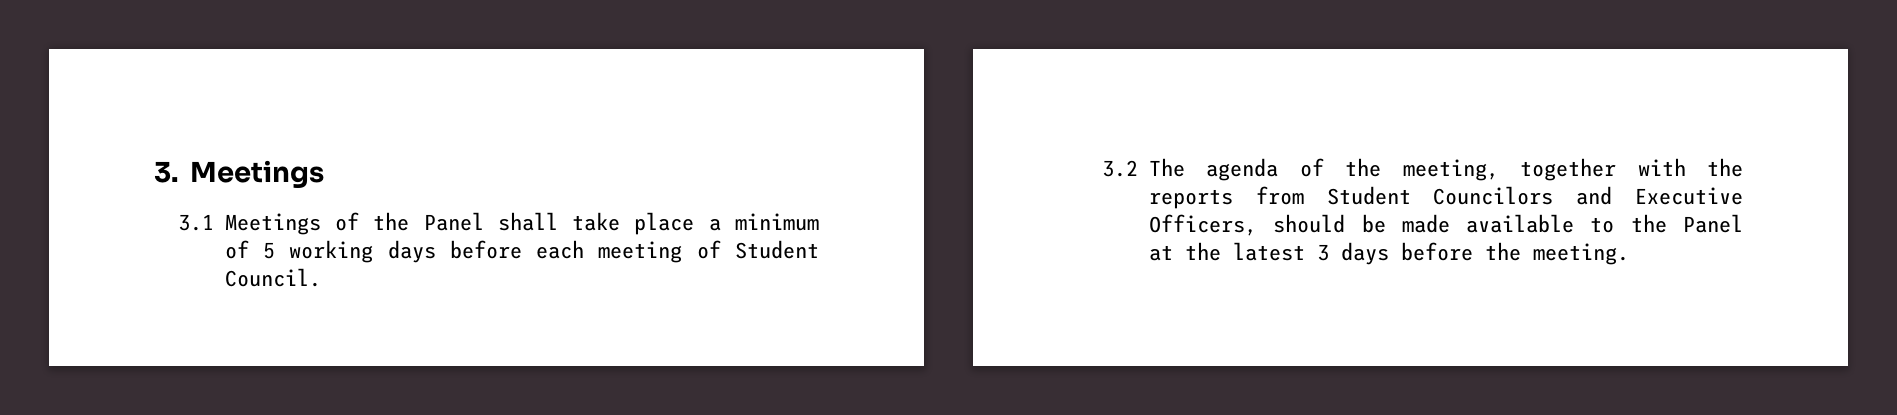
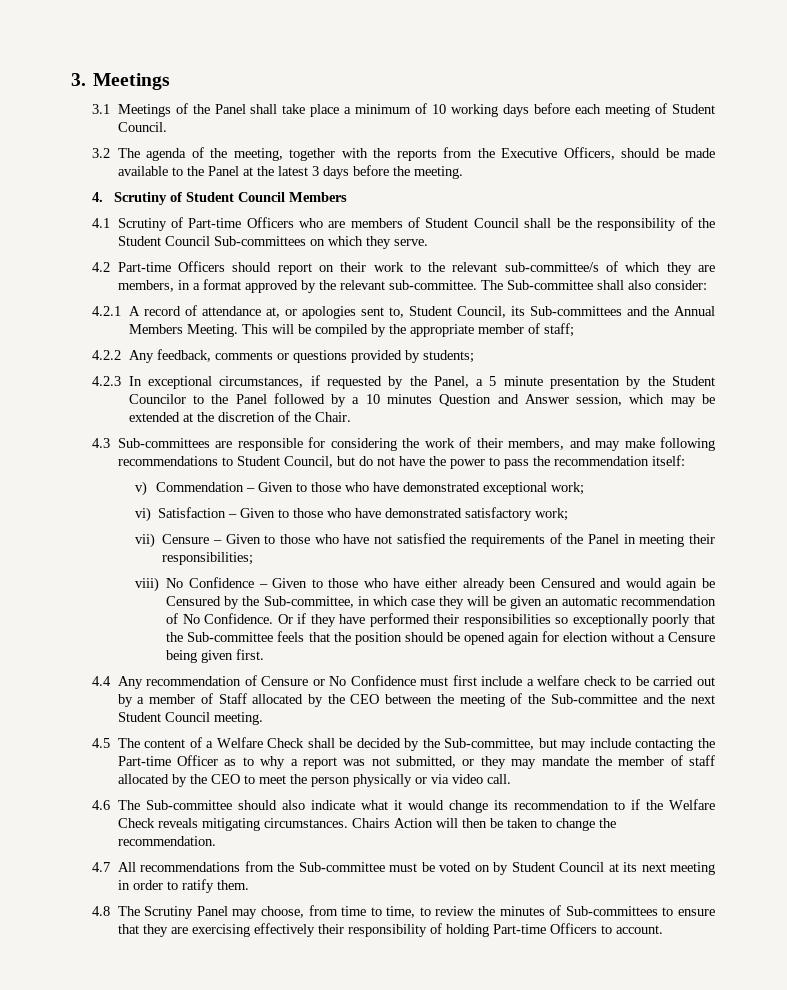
[263,242,276,259] 5 -> [432,104,447,114] 10
[1326,186,1613,205] Student Councilors and -> [477,148,495,158] the
(1629, 254) none -> [92,192,347,205] [92,217,715,231] [117,236,428,249] [92,261,715,275] [117,279,707,293] [92,305,715,319] [128,323,574,337] [92,349,474,363] [92,375,715,389] [128,393,716,407] [128,411,351,422] [92,437,715,451] [117,455,685,469] [135,481,585,496] [135,507,569,522] [135,533,716,548] [162,552,254,565] [135,577,715,592] [166,596,716,609] [166,613,715,627] [166,631,715,645] [166,649,265,663] [92,675,715,689] [117,693,715,707] [117,712,263,725] [92,737,715,751] [117,755,715,769] [117,774,511,787] [92,799,716,813] [117,818,616,831] [117,836,216,846] [92,861,715,875] [117,879,249,893] [92,905,715,919] [117,923,663,937] // 4. Scrutiny of Student Council Members // 4.1 Scrutiny of Part-time Officers who are members of Student Council shall be the responsibility of the Student Council Sub-committees on which they serve. // 4.2 Part-time Officers should report on their work to the relevant sub-committee/s of which they are members, in a format approved by the relevant sub-committee. The Sub-committee shall also consider: // 4.2.1 A record of attendance at, or apologies sent to, Student Council, its Sub-committees and the Annual Members Meeting. This will be compiled by the appropriate member of staff; // 4.2.2 Any feedback, comments or questions provided by students; // 4.2.3 In exceptional circumstances, if requested by the Panel, a 5 minute presentation by the Student Councilor to the Panel followed by a 10 minutes Question and Answer session, which may be extended at the discretion of the Chair. // 4.3 Sub-committees are responsible for considering the work of their members, and may make following recommendations to Student Council, but do not have the power to pass the recommendation itself: // v) Commendation – Given to those who have demonstrated exceptional work; // vi) Satisfaction – Given to those who have demonstrated satisfactory work; // vii) Censure – Given to those who have not satisfied the requirements of the Panel in meeting their responsibilities; // viii) No Confidence – Given to those who have either already been Censured and would again be Censured by the Sub-committee, in which case they will be given an automatic recommendation of No Confidence. Or if they have performed their responsibilities so exceptionally poorly that the Sub-committee feels that the position should be opened again for election without a Censure being given first. // 4.4 Any recommendation of Censure or No Confidence must first include a welfare check to be carried out by a member of Staff allocated by the CEO between the meeting of the Sub-committee and the next Student Council meeting. // 4.5 The content of a Welfare Check shall be decided by the Sub-committee, but may include contacting the Part-time Officer as to why a report was not submitted, or they may mandate the member of staff allocated by the CEO to meet the person physically or via video call. // 4.6 The Sub-committee should also indicate what it would change its recommendation to if the Welfare Check reveals mitigating circumstances. Chairs Action will then be taken to change the recommendation. // 4.7 All recommendations from the Sub-committee must be voted on by Student Council at its next meeting in order to ratify them. // 4.8 The Scrutiny Panel may choose, from time to time, to review the minutes of Sub-committees to ensure that they are exercising effectively their responsibility of holding Part-time Officers to account.

